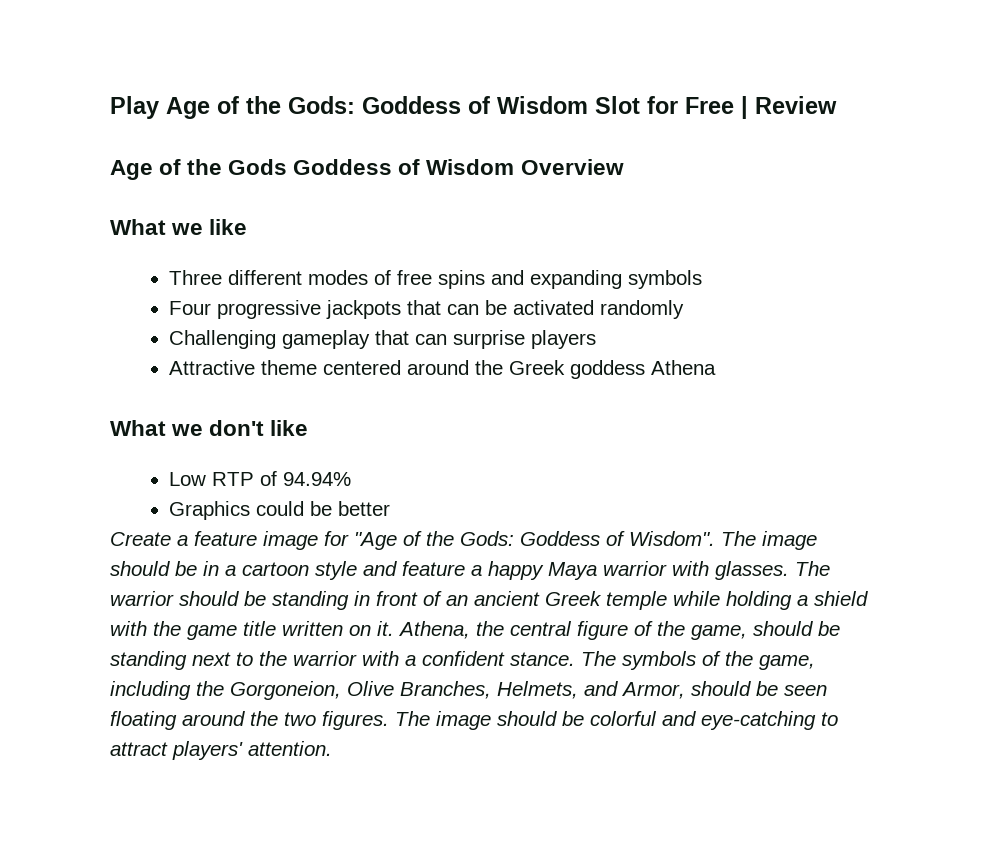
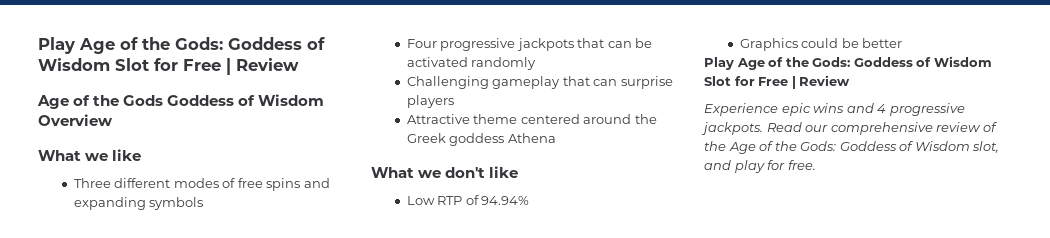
[110,531,817,550] [110,561,830,580] [110,591,868,610] [110,621,840,640] [110,651,815,670] [110,681,827,700] [110,711,838,730] [110,741,332,760] Create a feature image for "Age of the Gods: Goddess of Wisdom". The image should be in a cartoon style and feature a happy Maya warrior with glasses. The warrior should be standing in front of an ancient Greek temple while holding a shield with the game title written on it. Athena, the central figure of the game, should be standing next to the warrior with a confident stance. The symbols of the game, including the Gorgoneion, Olive Branches, Helmets, and Armor, should be seen floating around the two figures. The image should be colorful and eye-catching to attract players' attention. -> [704,56,992,70] [704,75,851,89] [704,103,965,116] [701,122,998,135] [704,141,1000,154] [704,160,816,173] Play Age of the Gods: Goddess of Wisdom Slot for Free | Review // Experience epic wins and 4 progressive jackpots. Read our comprehensive review of the Age of the Gods: Goddess of Wisdom slot, and play for free.

